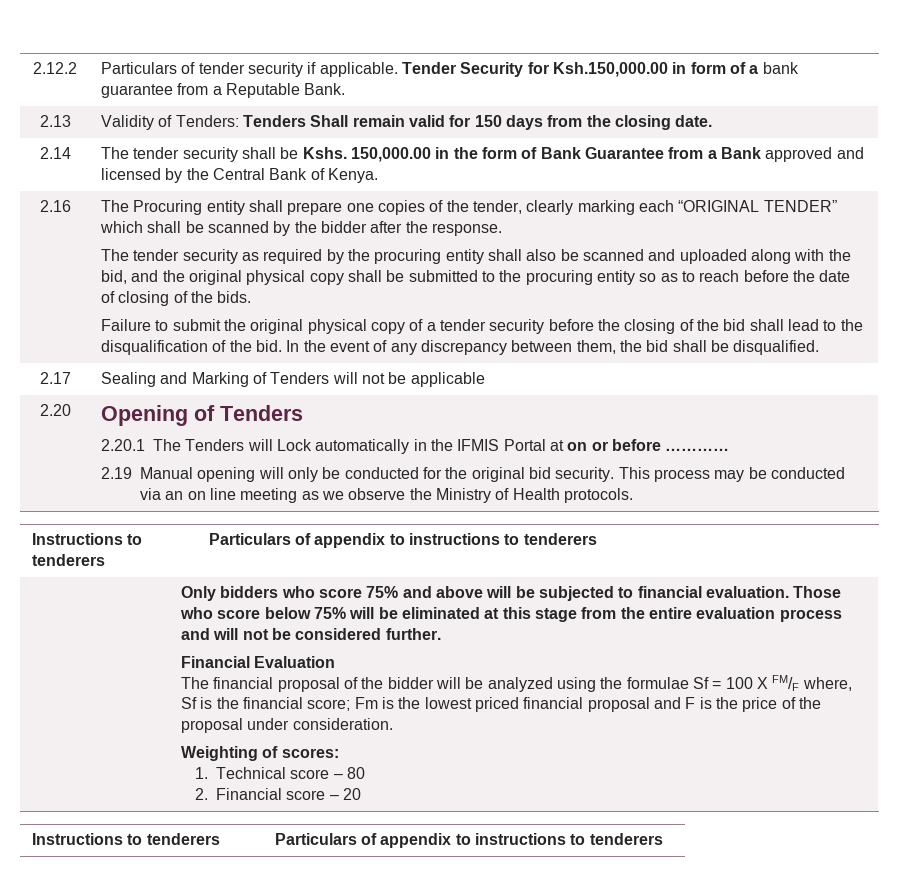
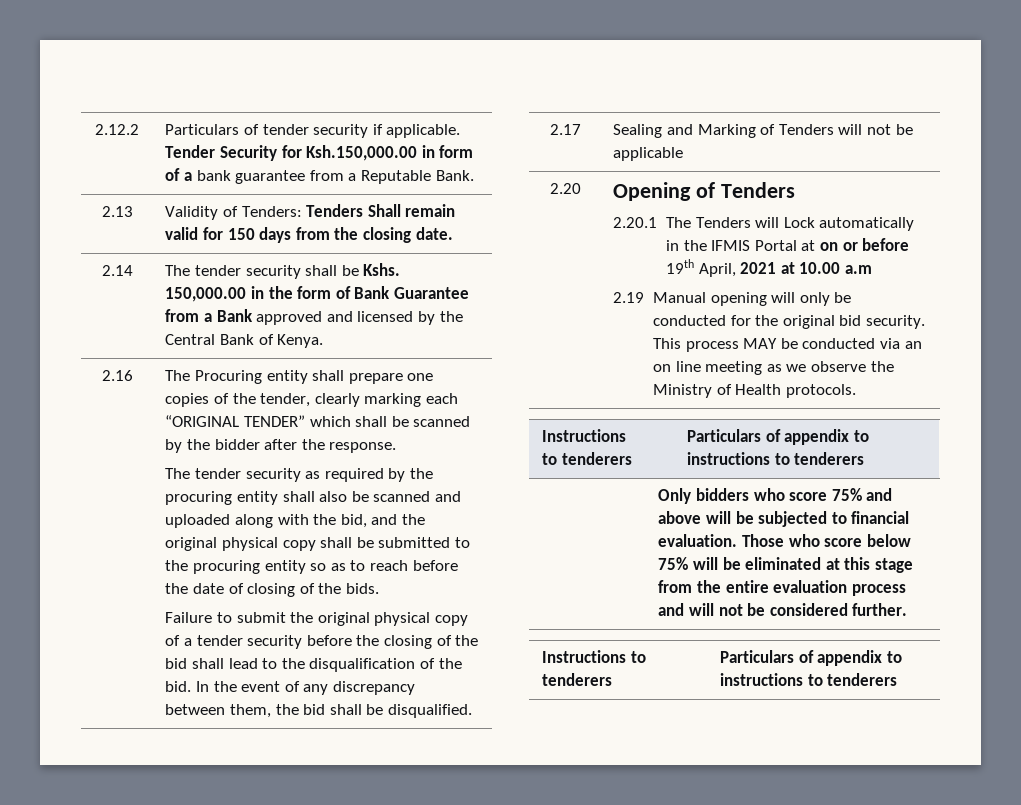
[665,448,730,451] ………… -> [665,259,872,277] 19th April, 2021 at 10.00 a.m
[714,470,745,482] may -> [743,338,778,349] MAY
[181,656,336,668] [181,675,852,692] [181,697,821,712] [181,718,393,733] [181,746,339,761] [194,767,365,779] [194,788,361,800] // Financial Evaluation // The financial proposal of the bidder will be analyzed using the formulae Sf = 100 X FM/F where, Sf is the financial score; Fm is the lowest priced financial proposal and F is the price of the proposal under consideration. // Weighting of scores: // 1. Technical score – 80 // 2. Financial score – 20 -> (908, 609) none

